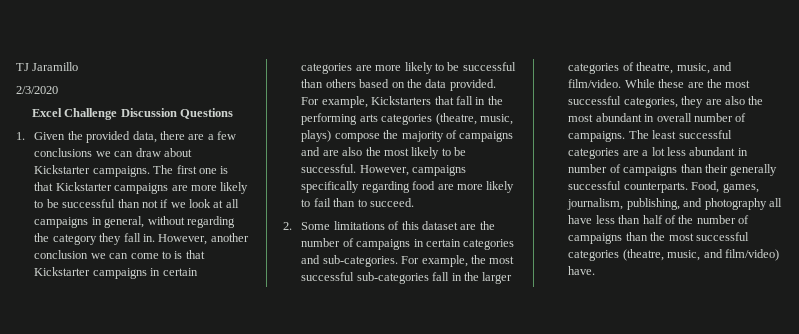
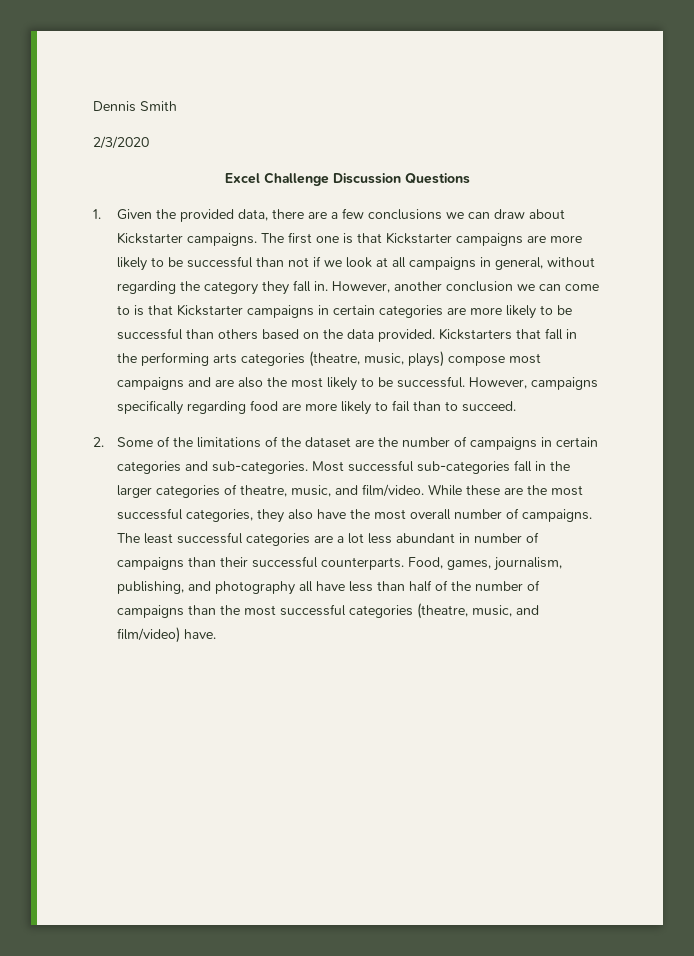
[16,62,79,71] TJ Jaramillo -> [93,101,177,112] Dennis Smith
[301,96,368,108] For example, -> (436, 335) none
[383,130,457,142] the majority of -> [509,353,542,364] most
(331, 226) none -> [157,436,194,447] of the
[401,221,419,230] this -> [281,437,302,447] the
[401,255,515,267] For example, the most -> [312,461,345,472] Most
[705,96,764,105] [568,113,655,122] are also the most abundant in -> [288,509,407,520] also have the most
[730,164,778,176] generally -> (249, 562) none

